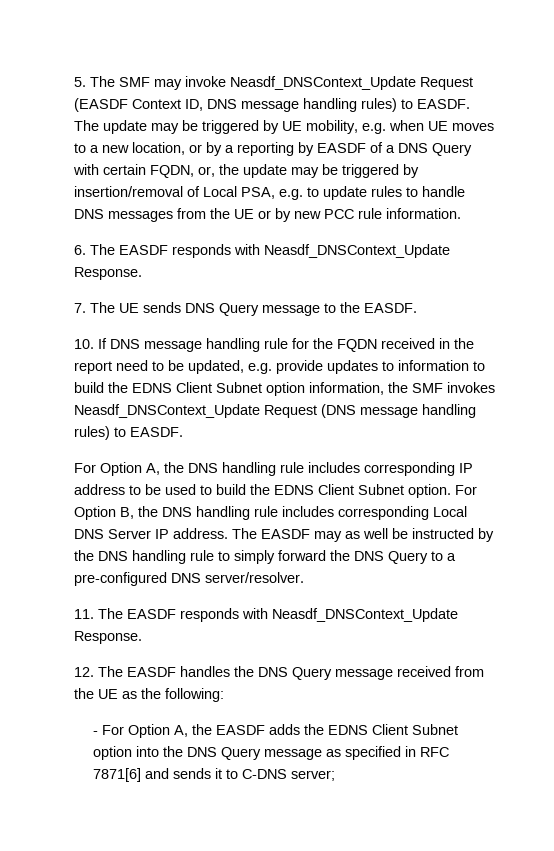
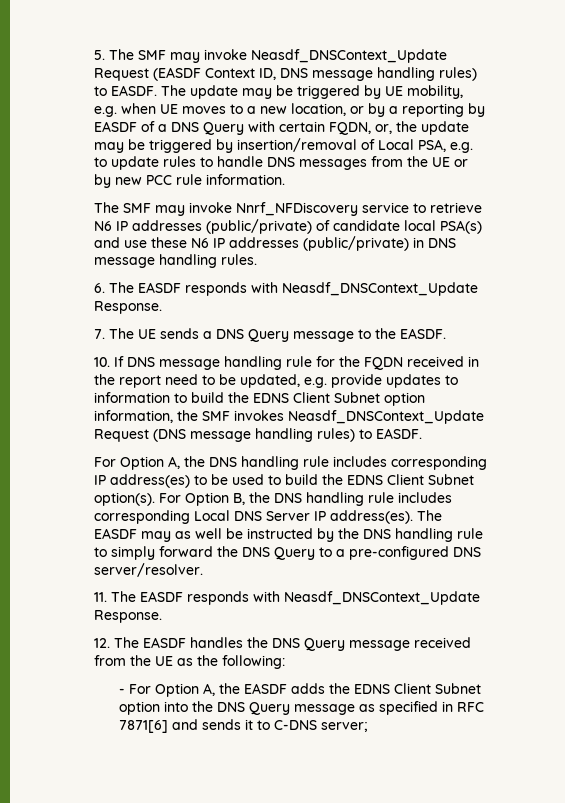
(462, 213) none -> [93,202,482,216] [93,219,482,234] [93,236,456,251] [93,254,257,268] // The SMF may invoke Nnrf_NFDiscovery service to retrieve N6 IP addresses (public/private) of candidate local PSA(s) and use these N6 IP addresses (public/private) in DNS message handling rules.
(182, 307) none -> [202,331,212,339] a
[74,484,126,495] address -> [109,474,190,488] address(es)
[408,484,452,498] option. -> [93,492,155,506] option(s).
[173,528,229,539] address. -> [329,510,413,524] address(es).

